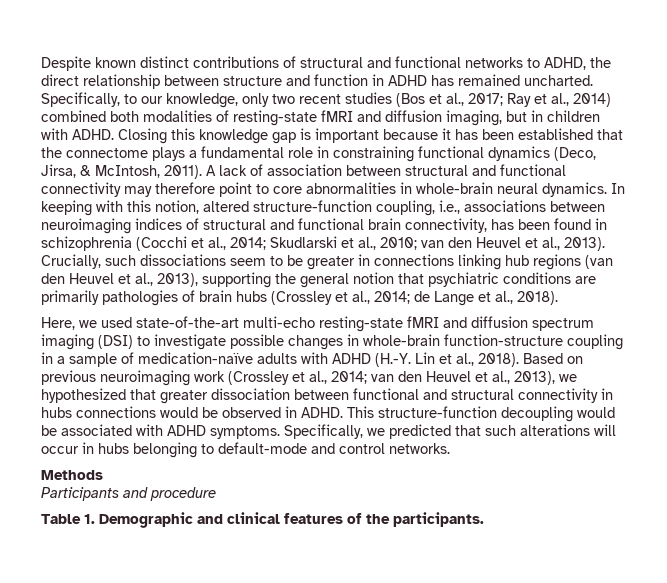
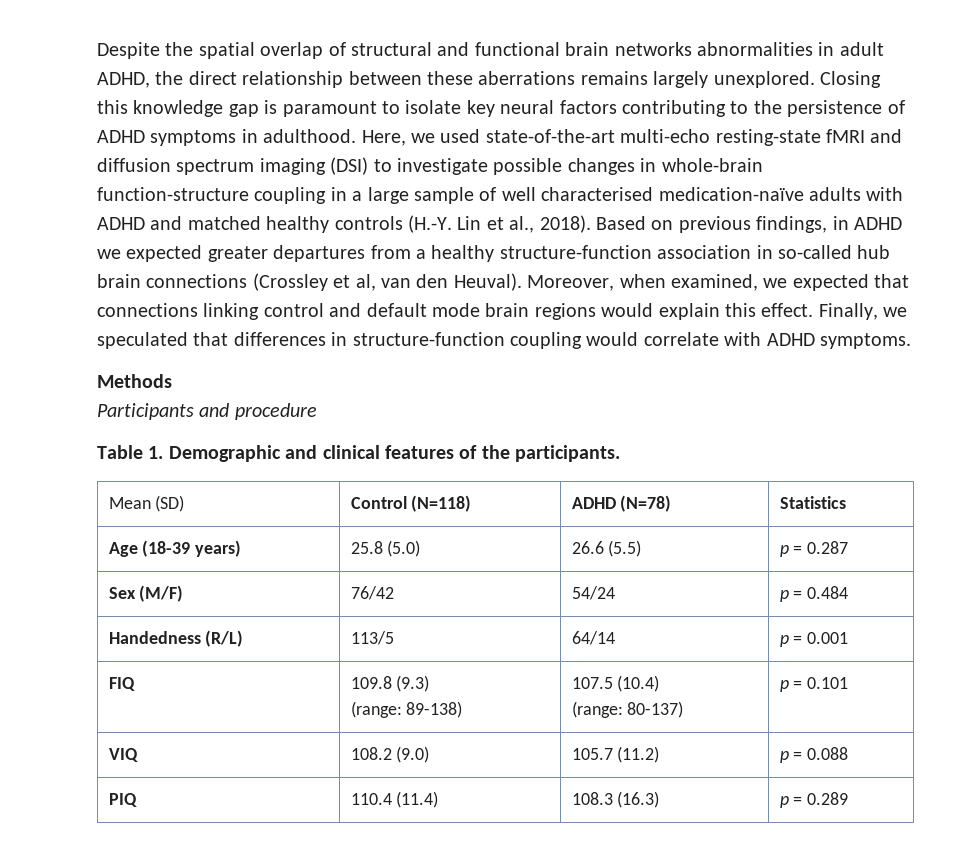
[95,56,540,68] known distinct contributions of structural and functional networks to -> [165,42,884,59] the spatial overlap of structural and functional brain networks abnormalities in adult
[223,74,593,86] [41,92,611,108] [41,110,600,126] [41,128,114,140] structure and function in ADHD has remained uncharted. Specifically, to our knowledge, only two recent studies (Bos et al., 2017; Ray et al., 2014) combined both modalities of resting-state fMRI and diffusion imaging, but in children with ADHD. -> [427,71,815,88] these aberrations remains largely unexplored.
[315,128,623,143] [41,146,596,162] [41,164,566,179] [41,182,625,197] [41,200,605,216] [41,218,607,234] [41,236,605,251] [41,254,613,270] [41,272,596,288] [41,290,558,306] important because it has been established that the connectome plays a fundamental role in constraining functional dynamics (Deco, Jirsa, & McIntosh, 2011). A lack of association between structural and functional connectivity may therefore point to core abnormalities in whole-brain neural dynamics. In keeping with this notion, altered structure-function coupling, i.e., associations between neuroimaging indices of structural and functional brain connectivity, has been found in schizophrenia (Cocchi et al., 2014; Skudlarski et al., 2010; van den Heuvel et al., 2013). Crucially, such dissociations seem to be greater in connections linking hub regions (van den Heuvel et al., 2013), supporting the general notion that psychiatric conditions are primarily pathologies of brain hubs (Crossley et al., 2014; de Lange et al., 2018). // -> [282,100,905,117] [97,129,357,146] paramount to isolate key neural factors contributing to the persistence of ADHD symptoms in adulthood.
(65, 360) none -> [367,187,409,204] large
(134, 358) none -> [501,187,654,201] well characterised
(371, 358) none -> [150,216,403,233] and matched healthy controls
[100,370,577,386] [41,388,613,404] [41,406,615,422] [41,424,616,439] [41,442,450,458] neuroimaging work (Crossley et al., 2014; van den Heuvel et al., 2013), we hypothesized that greater dissociation between functional and structural connectivity in hubs connections would be observed in ADHD. This structure-function decoupling would be associated with ADHD symptoms. Specifically, we predicted that such alterations will occur in hubs belonging to default-mode and control networks. -> [756,216,902,233] [97,245,891,262] [97,273,910,291] [97,303,908,320] [97,332,911,349] findings, in ADHD we expected greater departures from a healthy structure-function association in so-called hub brain connections (Crossley et al, van den Heuval). Moreover, when examined, we expected that connections linking control and default mode brain regions would explain this effect. Finally, we speculated that differences in structure-function coupling would correlate with ADHD symptoms.
(484, 519) none -> [108,495,185,512] [350,495,472,512] [571,495,672,512] [779,496,846,509] [108,540,242,557] [350,540,421,557] [571,540,642,557] [779,541,849,557] [108,585,184,602] [350,586,394,600] [571,586,615,600] [779,586,849,602] [108,630,244,647] [350,631,394,645] [571,631,615,645] [779,632,849,647] [108,677,135,691] [350,675,430,692] [350,701,463,718] [571,675,660,692] [571,701,684,718] [779,677,849,692] [108,748,138,762] [350,746,430,763] [571,746,660,763] [779,747,849,763] [108,793,137,807] [350,791,439,808] [571,791,660,808] [779,792,849,808] // Mean (SD) | Control (N=118) | ADHD (N=78) | Statistics // Age (18-39 years) | 25.8 (5.0) | 26.6 (5.5) | p = 0.287 // Sex (M/F) | 76/42 | 54/24 | p = 0.484 // Handedness (R/L) | 113/5 | 64/14 | p = 0.001 // FIQ | 109.8 (9.3) // (range: 89-138) | 107.5 (10.4) // (range: 80-137) | p = 0.101 // VIQ | 108.2 (9.0) | 105.7 (11.2) | p = 0.088 // PIQ | 110.4 (11.4) | 108.3 (16.3) | p = 0.289

